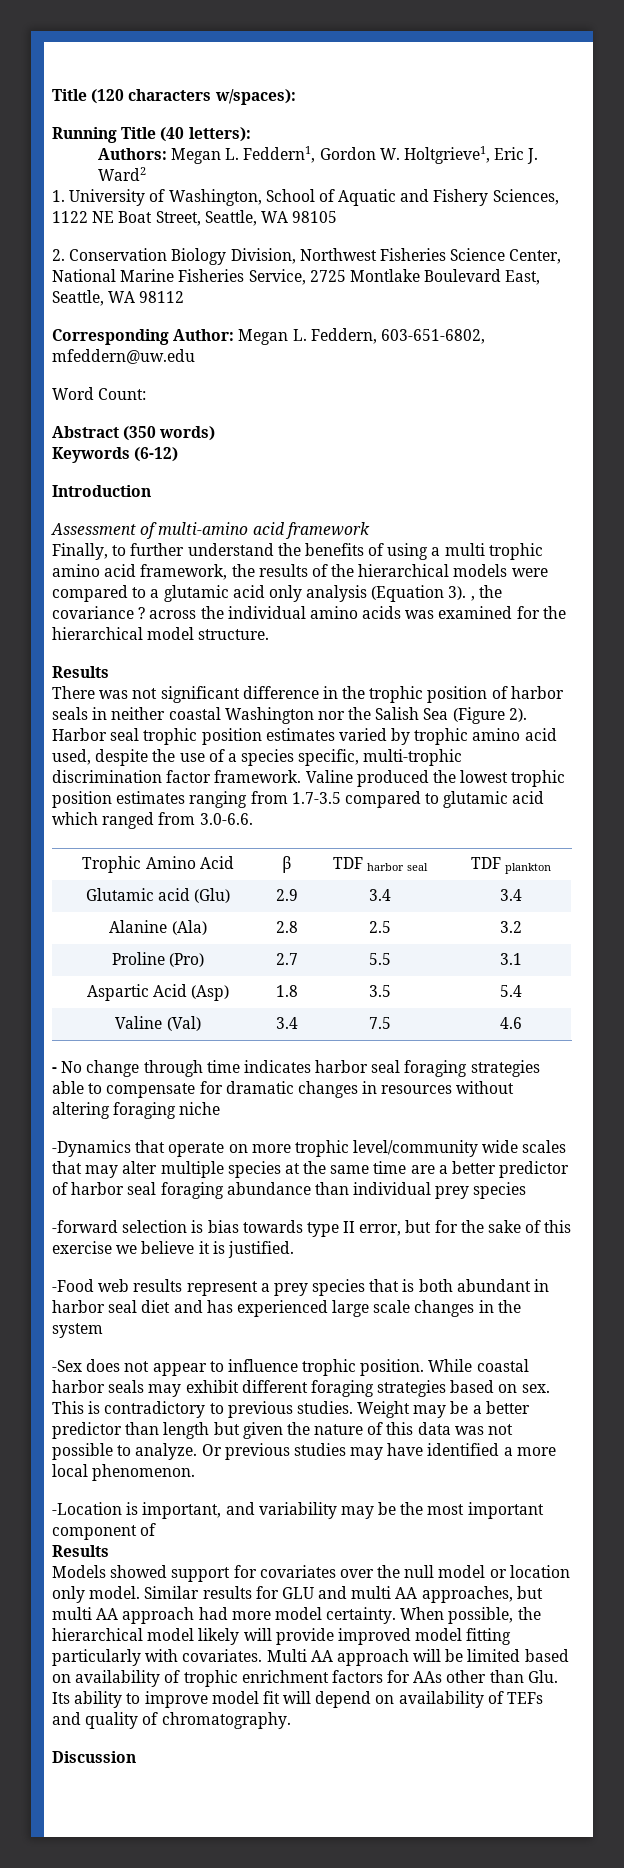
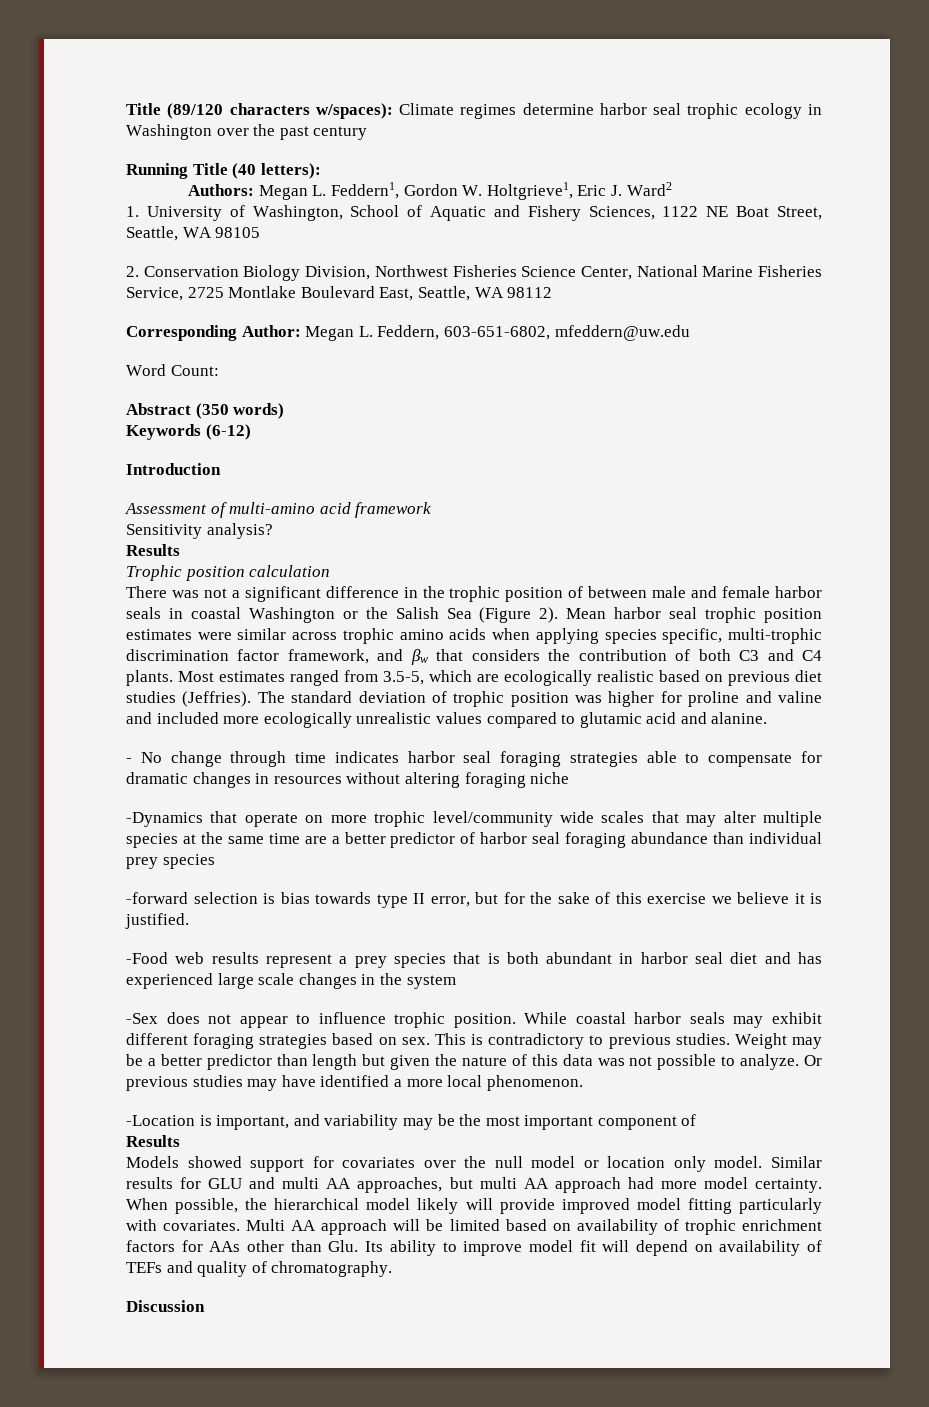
[52,89,125,104] Title (120 -> [126,103,224,119] Title (89/120
(296, 97) none -> [399,103,822,119] [126,124,368,140] Climate regimes determine harbor seal trophic ecology in Washington over the past century
[52,543,543,560] [52,564,548,580] [52,585,502,602] [52,606,566,619] [52,627,270,640] [52,666,109,678] Finally, to further understand the benefits of using a multi trophic amino acid framework, the results of the hierarchical models were compared to a glutamic acid only analysis (Equation 3). , the covariance ? across the individual amino acids was examined for the hierarchical model structure. // Results -> [126,523,273,539] [126,544,180,556] [126,565,331,581] Sensitivity analysis? // Results // Trophic position calculation
(158, 693) none -> [231,590,240,598] a
(508, 692) none -> [588,586,771,598] between male and female
[111,707,166,720] neither -> (183, 613) none
[317,711,345,720] nor -> [342,611,358,619] or
[52,728,107,741] Harbor -> [566,607,662,619] Mean harbor
[338,728,557,745] [52,749,237,766] varied by trophic amino acid used, despite the use of a -> [197,628,599,644] were similar across trophic amino acids when applying
[214,770,566,787] [52,791,545,808] [52,812,253,829] [82,856,234,873] [282,856,291,873] [332,857,429,871] [470,857,552,874] [85,888,231,903] [275,889,298,901] [369,889,391,901] [500,889,522,901] [109,920,207,935] [275,921,298,933] [369,921,391,933] [500,921,522,933] [111,952,205,967] [275,953,298,965] [369,953,391,965] [500,953,522,965] [86,984,230,1001] [275,985,298,997] [369,985,391,997] [500,985,522,997] [115,1016,201,1031] [275,1017,298,1029] [369,1017,391,1029] [500,1017,522,1029] framework. Valine produced the lowest trophic position estimates ranging from 1.7-3.5 compared to glutamic acid which ranged from 3.0-6.6. // Trophic Amino Acid | β | TDF harbor seal | TDF plankton // Glutamic acid (Glu) | 2.9 | 3.4 | 3.4 // Alanine (Ala) | 2.8 | 2.5 | 3.2 // Proline (Pro) | 2.7 | 5.5 | 3.1 // Aspartic Acid (Asp) | 1.8 | 3.5 | 5.4 // Valine (Val) | 3.4 | 7.5 | 4.6 -> [287,649,822,665] [126,670,822,686] [126,691,822,707] [126,712,768,728] framework, and βw that considers the contribution of both C3 and C4 plants. Most estimates ranged from 3.5-5, which are ecologically realistic based on previous diet studies (Jeffries). The standard deviation of trophic position was higher for proline and valine and included more ecologically unrealistic values compared to glutamic acid and alanine.

